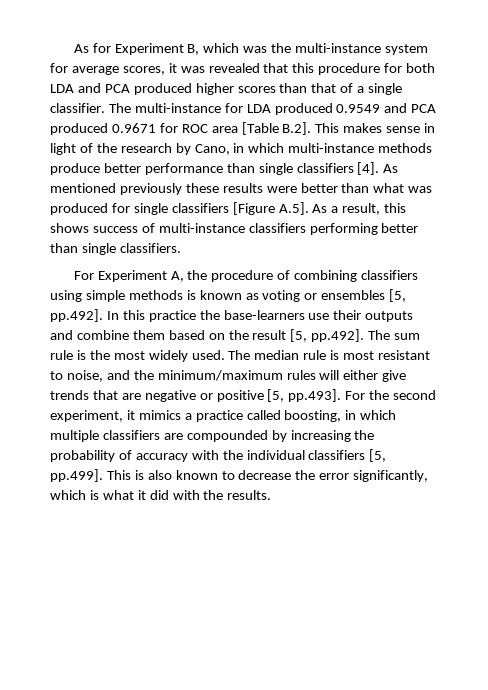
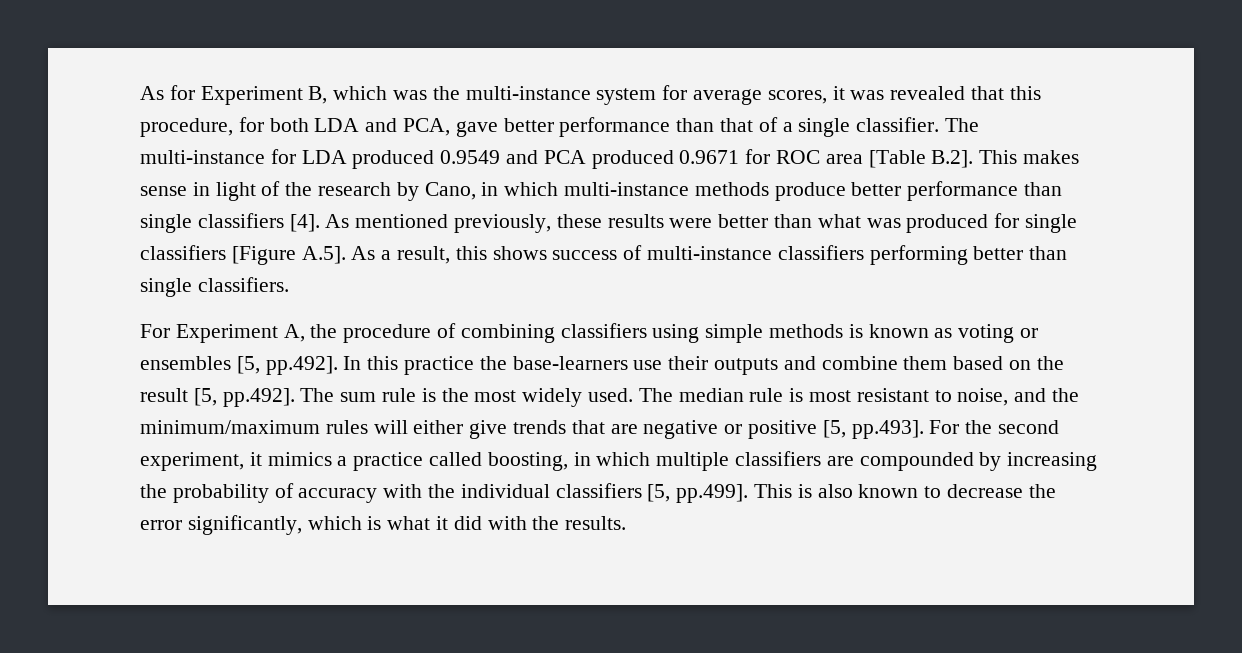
[318,63,381,75] procedure -> [140,118,233,137] procedure,
[104,83,276,95] PCA produced higher scores -> [403,117,671,137] PCA, gave better performance
[119,183,182,195] previously -> [454,214,552,233] previously,

